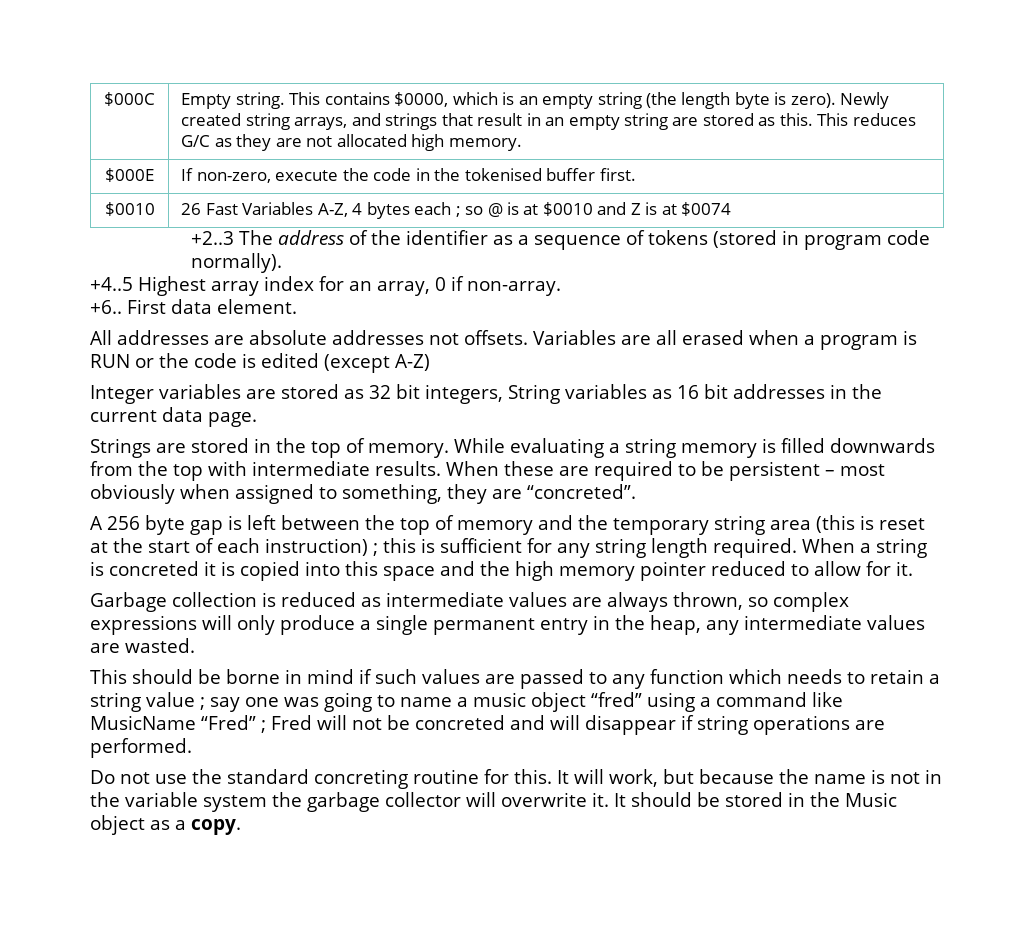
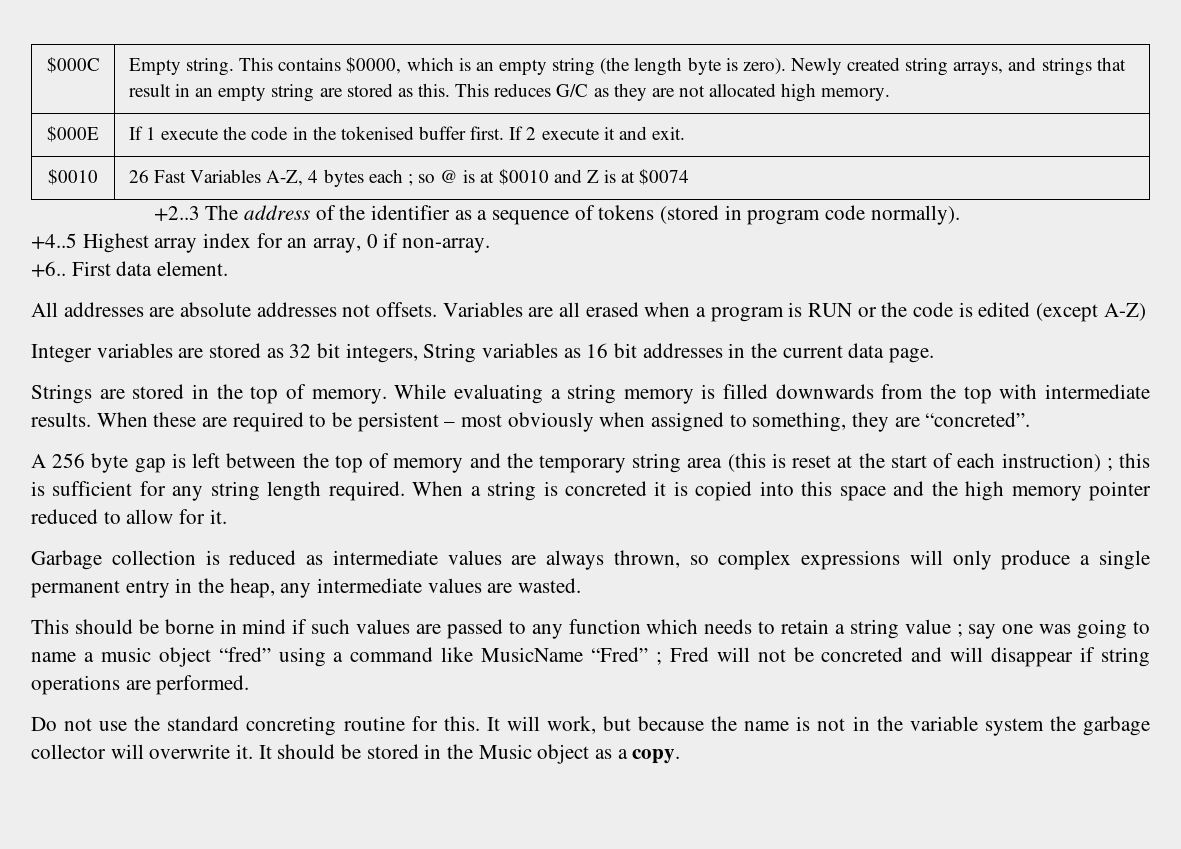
[196,172,271,183] non-zero, -> [146,127,157,140] 1
(636, 174) none -> [509,126,685,140] If 2 execute it and exit.

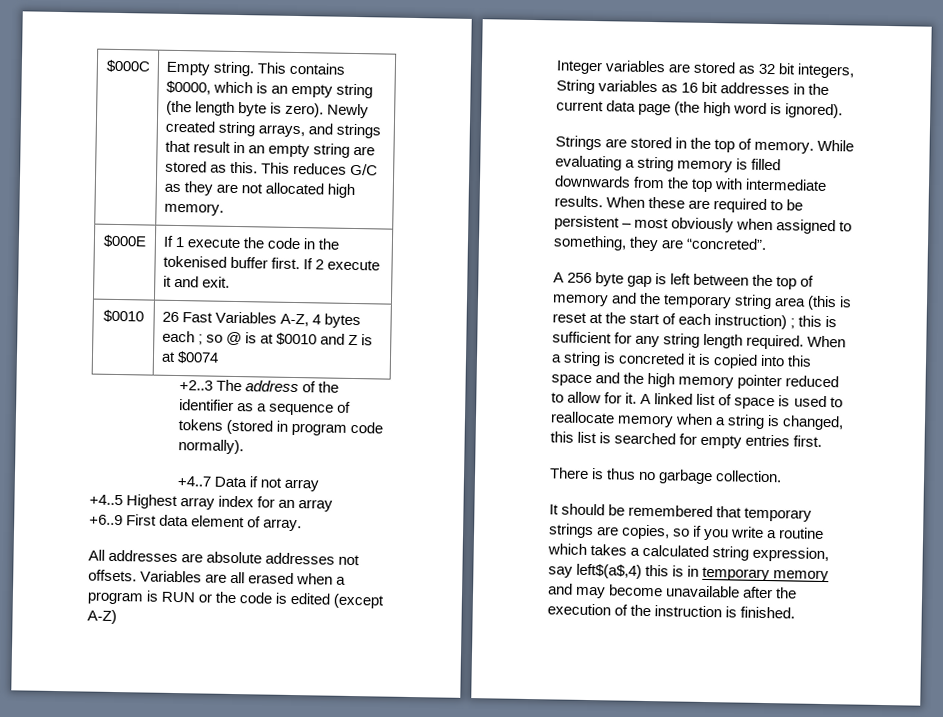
(960, 215) none -> [177,476,320,492] // +4..7 Data if not array
[313,233,491,253] [31,261,229,277] array, 0 if non-array. // +6.. First data element. -> [298,499,334,512] [89,514,303,532] array // +6..9 First data element of array.
[889,348,935,363] page. -> [638,101,844,119] page (the high word is ignored).
[31,550,1150,570] [31,578,582,598] [31,619,1150,639] [31,647,1151,667] [31,675,250,695] [31,716,1150,736] [31,744,681,764] // Garbage collection is reduced as intermediate values are always thrown, so complex expressions will only produce a single permanent entry in the heap, any intermediate values are wasted. // This should be borne in mind if such values are passed to any function which needs to retain a string value ; say one was going to name a music object “fred” using a command like MusicName “Fred” ; Fred will not be concreted and will disappear if string operations are performed. // Do not use the standard concreting routine for this. It will work, but because the name is not in the variable system the garbage collector will overwrite it. It should be stored in the Music object as a copy. -> [640,393,843,410] [550,411,845,431] [550,431,823,449] [549,467,783,485] [549,503,813,522] [548,523,825,541] [547,543,830,563] [548,563,830,583] [548,583,798,599] [547,603,796,619] A linked list of space is used to reallocate memory when a string is changed, this list is searched for empty entries first. // There is thus no garbage collection. // It should be remembered that temporary strings are copies, so if you write a routine which takes a calculated string expression, say left$(a$,4) this is in temporary memory and may become unavailable after the execution of the instruction is finished.

